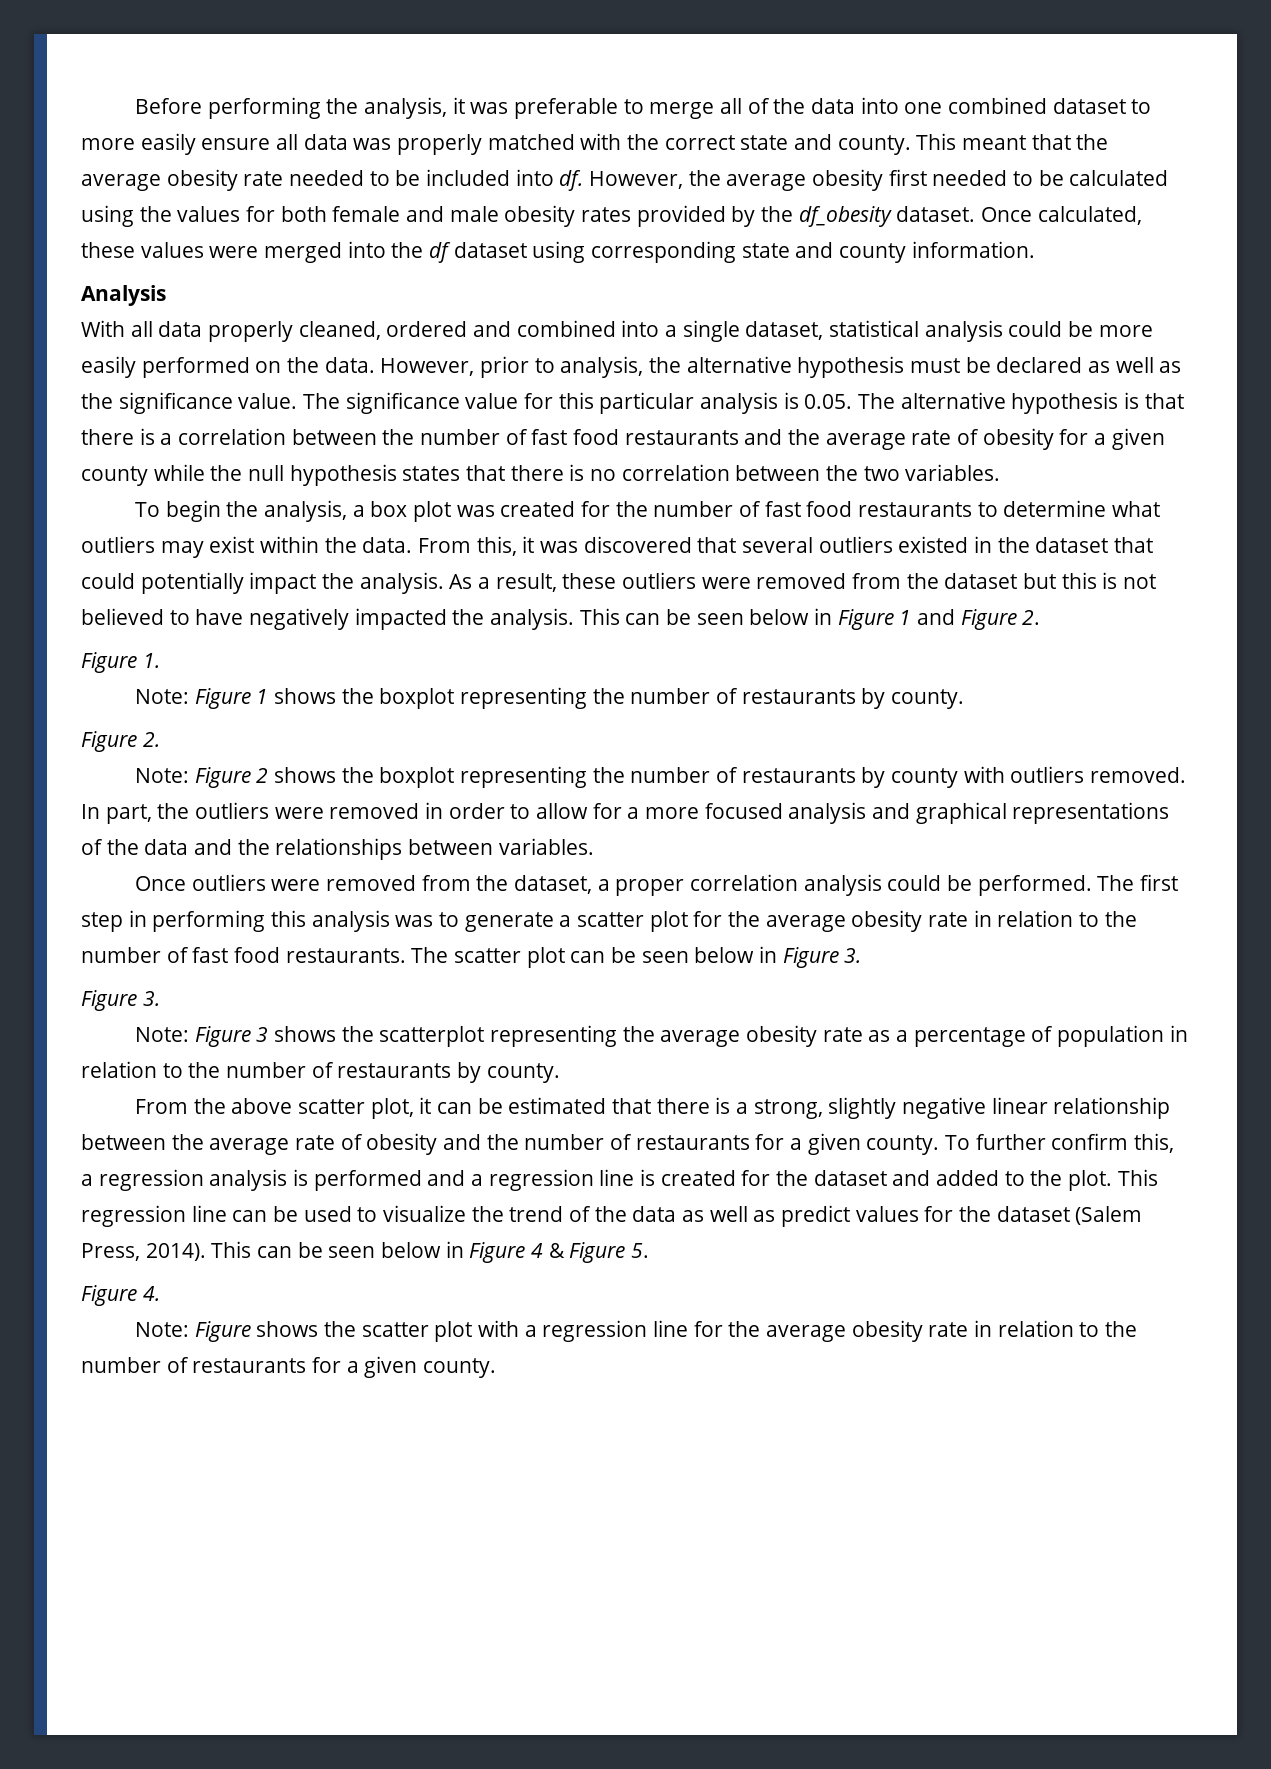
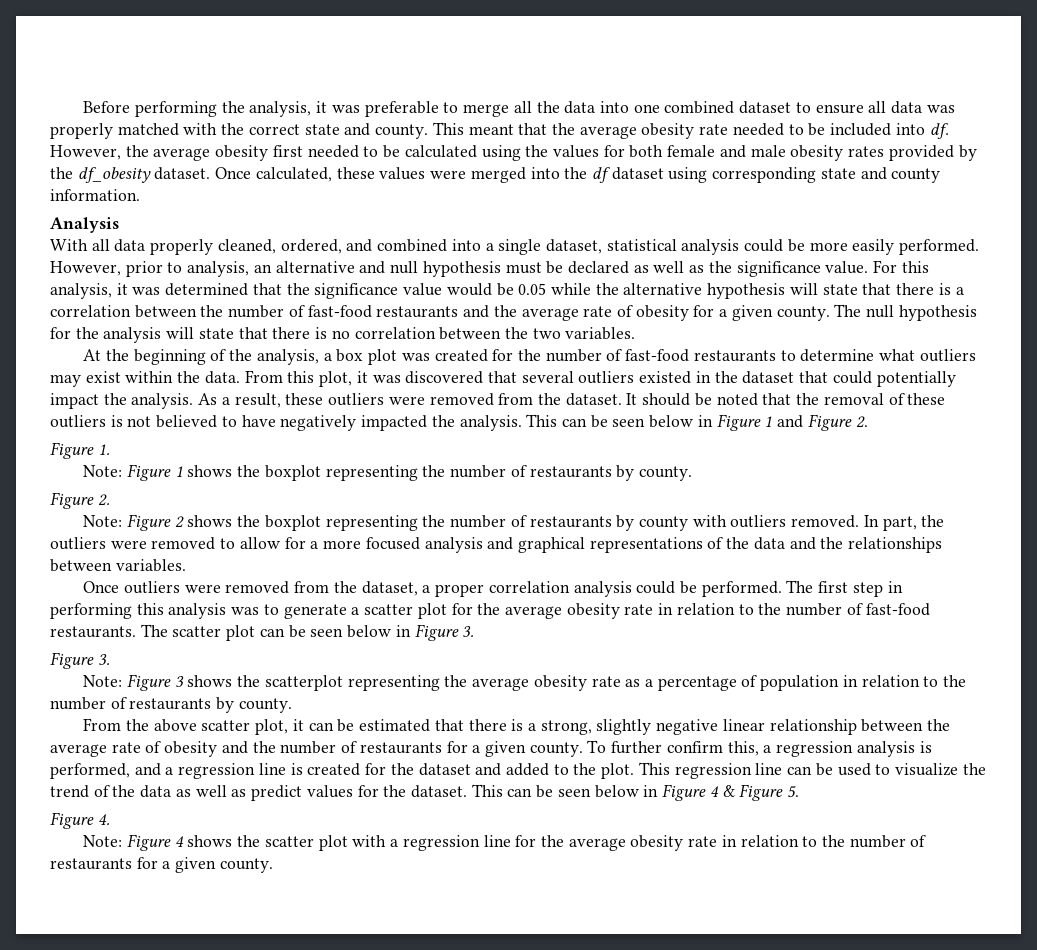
[747,98,770,114] of -> (532, 107) none
[81,133,196,155] more easily -> (811, 107) none
[386,321,468,337] ordered -> [280,239,342,254] ordered,
[141,356,792,378] performed on the data. However, prior to analysis, the alternative -> [899,239,980,255] [50,261,419,277] performed. However, prior to analysis, an alternative and null
[303,392,1140,414] The significance value for this particular analysis is 0.05. The alternative hypothesis is -> [873,260,929,273] [50,283,858,299] For this analysis, it was determined that the significance value would be 0.05 while the alternative hypothesis will state
[531,429,620,445] fast food -> [307,305,372,318] fast-food
[81,464,461,486] county while the null hypothesis states -> [776,304,977,321] [50,327,234,343] county. The null hypothesis for the analysis will state
[135,500,221,522] To begin -> [83,349,227,365] At the beginning of
[764,501,853,517] fast food -> [625,349,690,362] fast-food
[476,536,517,556] this, -> [287,371,353,387] this plot,
[944,572,1097,589] dataset but this -> [565,393,946,406] [50,415,106,428] dataset. It should be noted that the removal of these outliers
[425,802,505,819] in order -> (216, 543) none
[192,947,281,963] fast food -> [865,603,930,616] fast-food
[313,1170,422,1191] performed -> [50,763,130,779] performed,
[996,1206,1143,1225] [81,1243,206,1261] dataset (Salem Press, 2014). -> [410,785,467,798] dataset.
(251, 1331) none -> [174,836,184,847] 4

